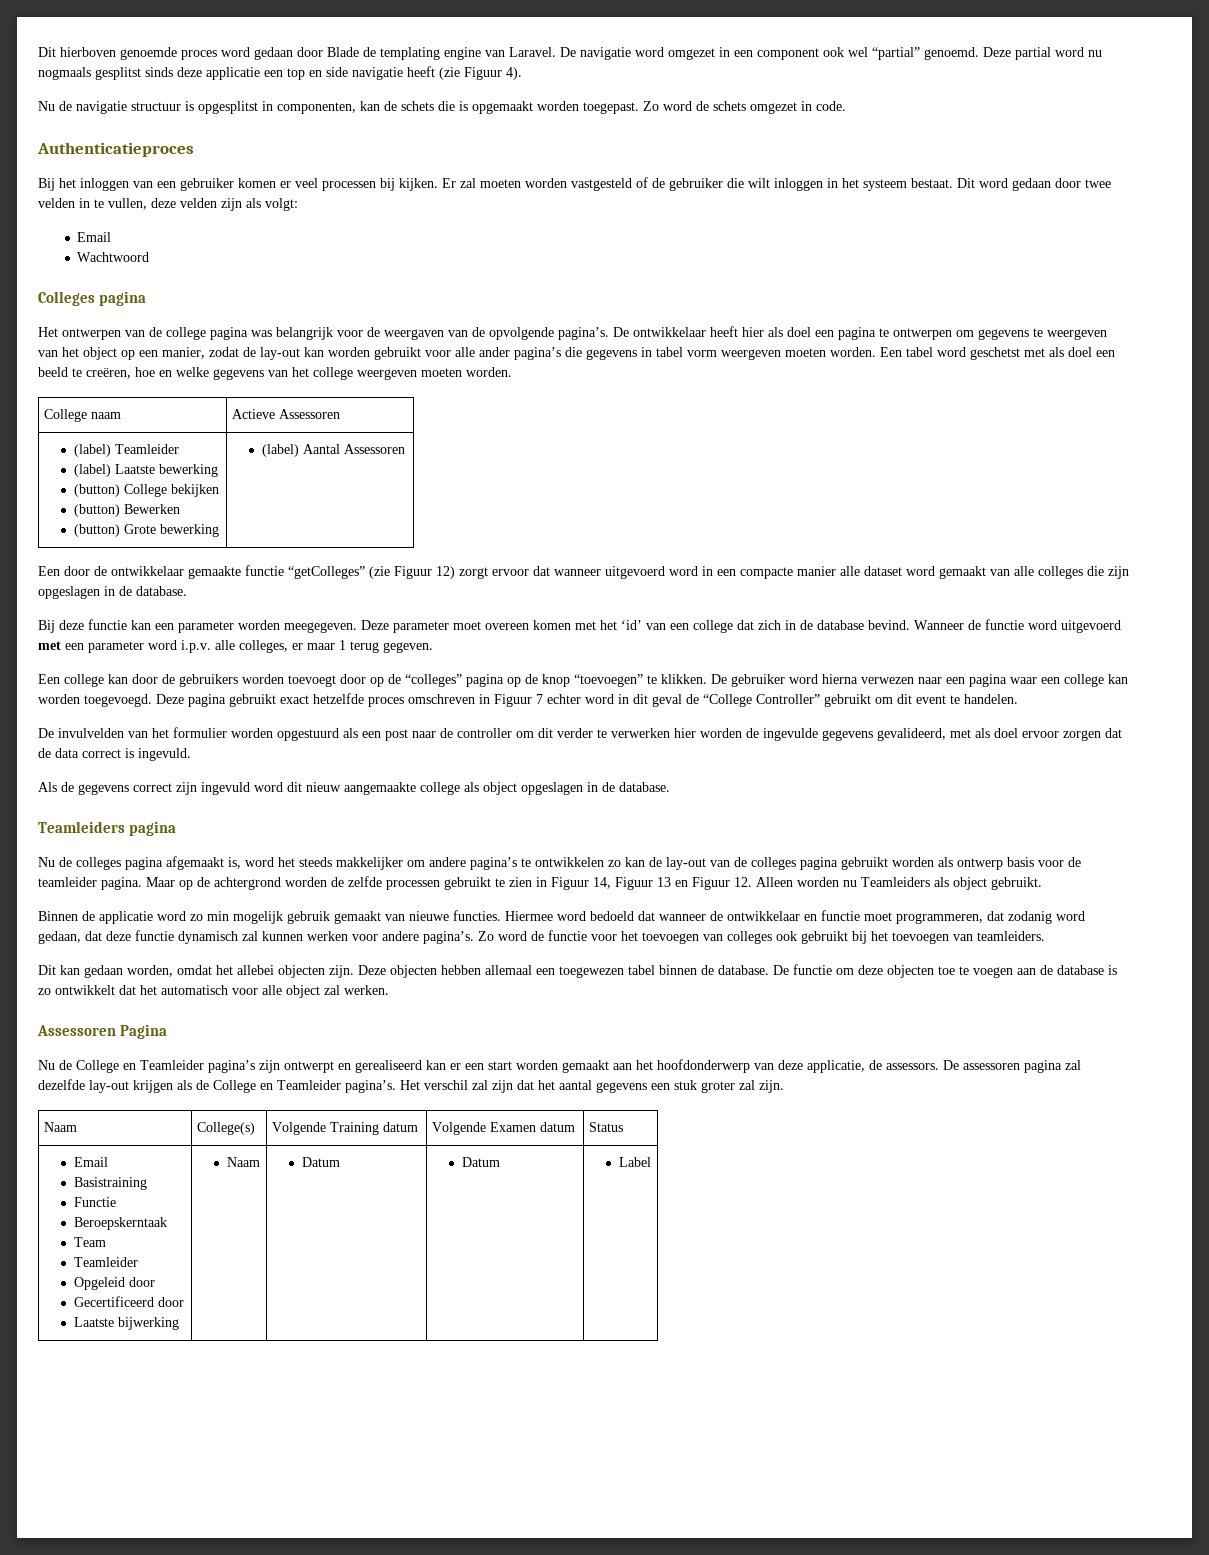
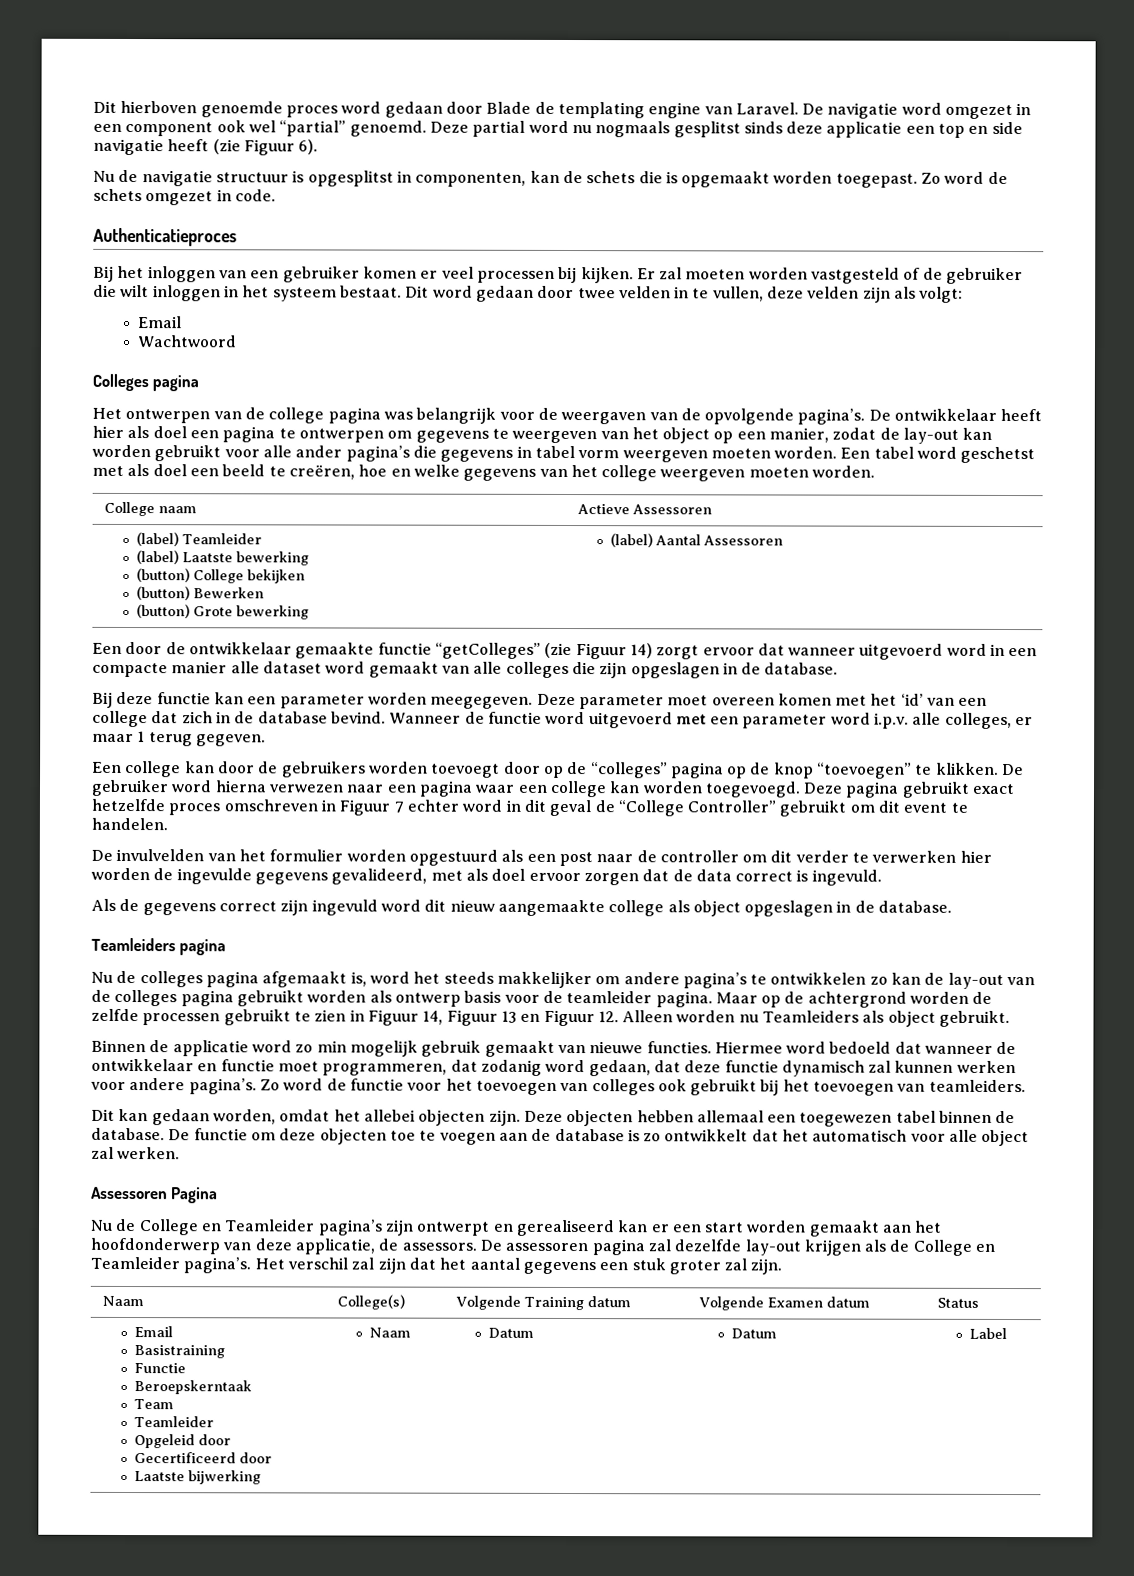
[506,67,522,80] 4). -> [298,139,319,155] 6).
[436,566,455,579] 12) -> [629,643,653,659] 14)

